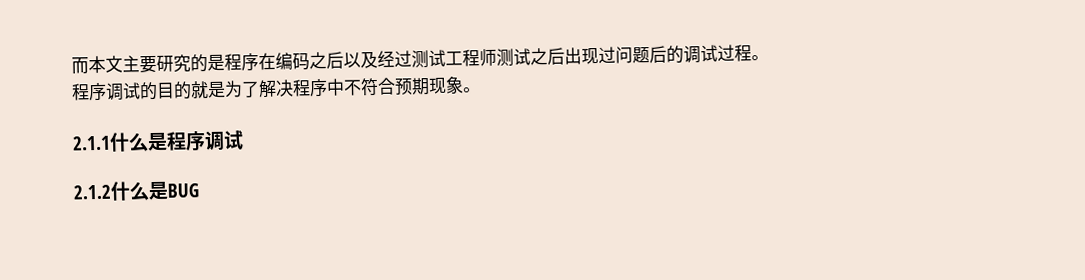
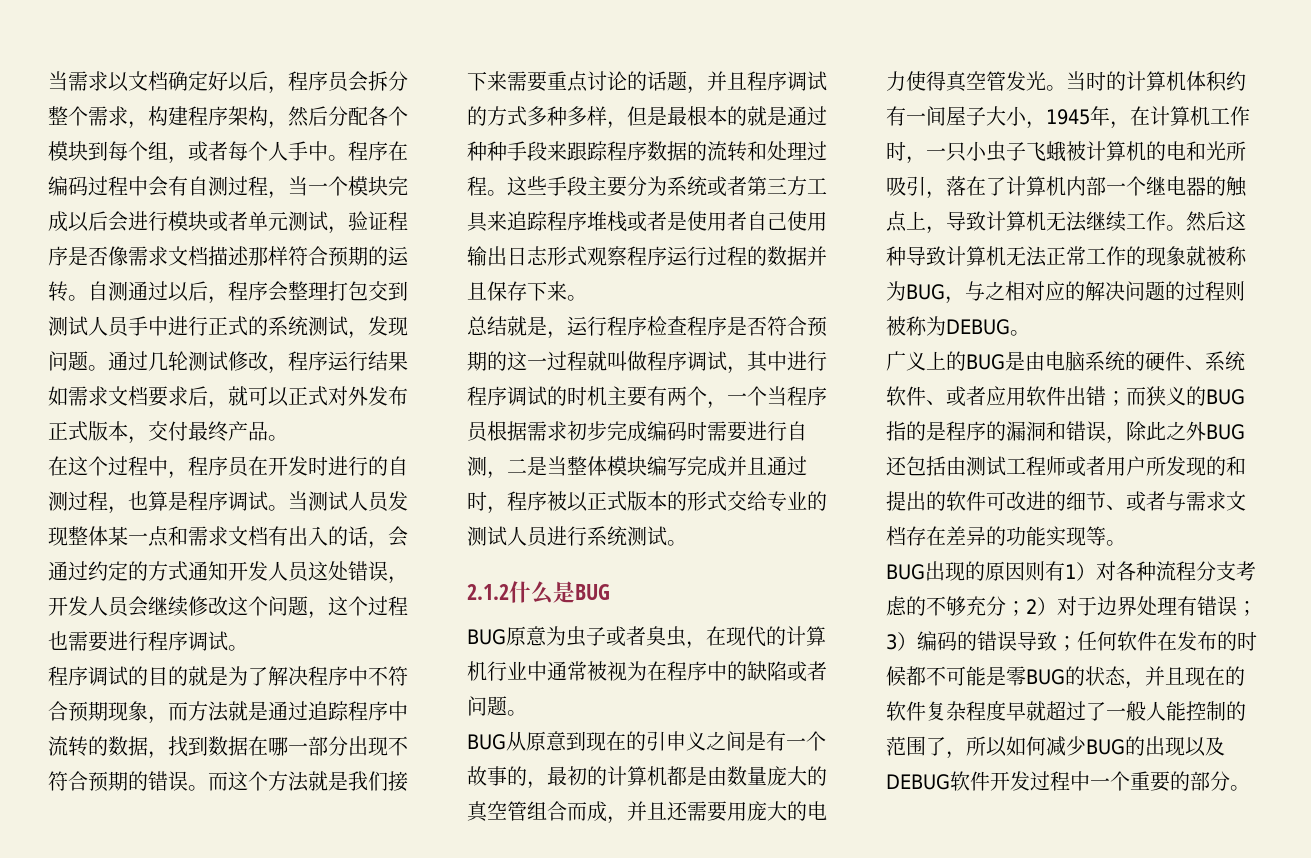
[71,44,752,75] 而本文主要研究的是程序在编码之后以及经过测试工程师测试之后出现过问题后的调试过程 -> [48,71,408,94] [48,106,408,129] [48,141,408,164] [48,176,408,199] [48,211,408,234] [48,246,409,267] [48,281,408,304] [48,316,408,339] [48,351,408,374] [48,386,408,409] [48,421,288,444] [48,456,408,479] [48,491,408,514] [48,526,408,549] [48,561,408,584] [48,596,408,619] [48,631,228,652] 当需求以文档确定好以后，程序员会拆分整个需求，构建程序架构，然后分配各个模块到每个组，或者每个人手中。程序在编码过程中会有自测过程，当一个模块完成以后会进行模块或者单元测试，验证程序是否像需求文档描述那样符合预期的运转。自测通过以后，程序会整理打包交到测试人员手中进行正式的系统测试，发现问题。通过几轮测试修改，程序运行结果如需求文档要求后，就可以正式对外发布正式版本，交付最终产品。 // 在这个过程中，程序员在开发时进行的自测过程，也算是程序调试。当测试人员发现整体某一点和需求文档有出入的话，会通过约定的方式通知开发人员这处错误，开发人员会继续修改这个问题，这个过程也需要进行程序调试
[463,87,481,93] [72,130,244,152] [73,181,199,201] 。 // 2.1.1什么是程序调试 // 2.1.2什么是BUG -> [148,701,408,724] [48,736,408,759] [48,771,408,792] [467,71,827,94] [467,106,827,129] [467,141,827,162] [467,176,827,197] [467,211,827,232] [467,246,827,266] [467,281,587,301] [467,316,827,339] [467,351,827,374] [467,386,827,409] [467,421,807,442] [467,456,807,479] [467,491,827,514] [467,526,687,547] [467,581,610,605] [467,626,826,649] [467,661,827,682] [467,696,527,716] [467,731,826,751] [467,766,827,789] [467,801,827,824] [886,71,1246,92] [886,106,1250,129] [886,141,1246,164] [886,176,1247,199] [886,211,1246,234] [886,246,1247,267] [886,281,1245,304] [886,316,1030,336] [886,351,1245,371] [886,386,1245,407] [886,421,1245,444] [886,456,1246,477] [886,491,1246,512] [886,526,1126,547] [886,561,1256,581] [886,596,1257,616] [886,631,1257,651] [886,666,1245,689] [886,700,1246,721] [886,736,1225,759] [886,771,1250,792] ，而方法就是通过追踪程序中流转的数据，找到数据在哪一部分出现不符合预期的错误。而这个方法就是我们接下来需要重点讨论的话题，并且程序调试的方式多种多样，但是最根本的就是通过种种手段来跟踪程序数据的流转和处理过程。这些手段主要分为系统或者第三方工具来追踪程序堆栈或者是使用者自己使用输出日志形式观察程序运行过程的数据并且保存下来。 // 总结就是，运行程序检查程序是否符合预期的这一过程就叫做程序调试，其中进行程序调试的时机主要有两个，一个当程序员根据需求初步完成编码时需要进行自测，二是当整体模块编写完成并且通过时，程序被以正式版本的形式交给专业的测试人员进行系统测试。 // 2.1.2什么是BUG // BUG原意为虫子或者臭虫，在现代的计算机行业中通常被视为在程序中的缺陷或者问题。 // BUG从原意到现在的引申义之间是有一个故事的，最初的计算机都是由数量庞大的真空管组合而成，并且还需要用庞大的电力使得真空管发光。当时的计算机体积约有一间屋子大小，1945年，在计算机工作时，一只小虫子飞蛾被计算机的电和光所吸引，落在了计算机内部一个继电器的触点上，导致计算机无法继续工作。然后这种导致计算机无法正常工作的现象就被称为BUG，与之相对应的解决问题的过程则被称为DEBUG。 // 广义上的BUG是由电脑系统的硬件、系统软件、或者应用软件出错；而狭义的BUG指的是程序的漏洞和错误，除此之外BUG还包括由测试工程师或者用户所发现的和提出的软件可改进的细节、或者与需求文档存在差异的功能实现等。 // BUG出现的原因则有1）对各种流程分支考虑的不够充分；2）对于边界处理有错误；3）编码的错误导致；任何软件在发布的时候都不可能是零BUG的状态，并且现在的软件复杂程度早就超过了一般人能控制的范围了，所以如何减少BUG的出现以及DEBUG软件开发过程中一个重要的部分。

